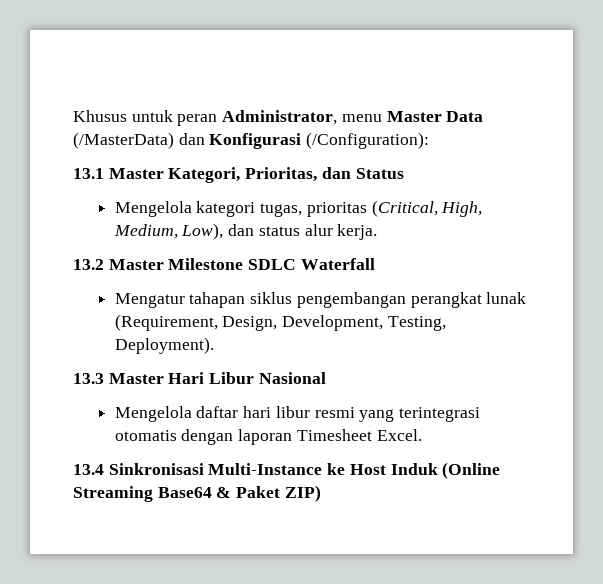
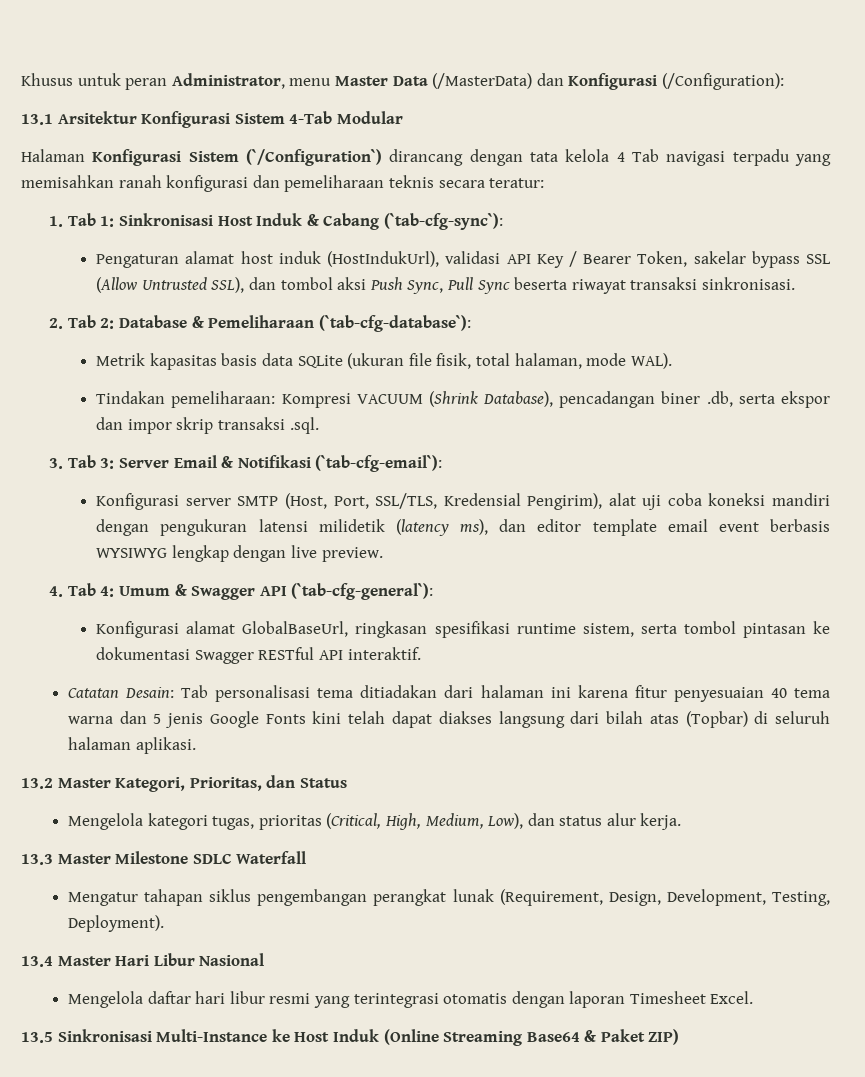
(104, 173) none -> [57,111,403,128] [21,149,832,166] [21,175,545,192] [49,213,504,230] [96,251,831,268] [96,277,795,294] [49,315,471,332] [96,353,672,370] [96,391,831,408] [96,417,319,434] [49,455,443,472] [96,493,831,510] [96,519,830,536] [96,545,383,562] [49,583,434,600] [96,621,831,638] [96,647,421,664] [67,685,830,702] [67,711,830,728] [67,737,196,754] [21,778,53,789] Arsitektur Konfigurasi Sistem 4-Tab Modular // Halaman Konfigurasi Sistem (`/Configuration`) dirancang dengan tata kelola 4 Tab navigasi terpadu yang memisahkan ranah konfigurasi dan pemeliharaan teknis secara teratur: // 1. Tab 1: Sinkronisasi Host Induk & Cabang (`tab-cfg-sync`): // Pengaturan alamat host induk (HostIndukUrl), validasi API Key / Bearer Token, sakelar bypass SSL (Allow Untrusted SSL), dan tombol aksi Push Sync, Pull Sync beserta riwayat transaksi sinkronisasi. // 2. Tab 2: Database & Pemeliharaan (`tab-cfg-database`): // Metrik kapasitas basis data SQLite (ukuran file fisik, total halaman, mode WAL). // Tindakan pemeliharaan: Kompresi VACUUM (Shrink Database), pencadangan biner .db, serta ekspor dan impor skrip transaksi .sql. // 3. Tab 3: Server Email & Notifikasi (`tab-cfg-email`): // Konfigurasi server SMTP (Host, Port, SSL/TLS, Kredensial Pengirim), alat uji coba koneksi mandiri dengan pengukuran latensi milidetik (latency ms), dan editor template email event berbasis WYSIWYG lengkap dengan live preview. // 4. Tab 4: Umum & Swagger API (`tab-cfg-general`): // Konfigurasi alamat GlobalBaseUrl, ringkasan spesifikasi runtime sistem, serta tombol pintasan ke dokumentasi Swagger RESTful API interaktif. // Catatan Desain: Tab personalisasi tema ditiadakan dari halaman ini karena fitur penyesuaian 40 tema warna dan 5 jenis Google Fonts kini telah dapat diakses langsung dari bilah atas (Topbar) di seluruh halaman aplikasi. // 13.2
[73,259,104,270] 13.2 -> [21,854,53,865] 13.3
[73,373,104,384] 13.3 -> [21,956,53,967] 13.4
[73,464,104,475] 13.4 -> [21,1032,53,1043] 13.5

